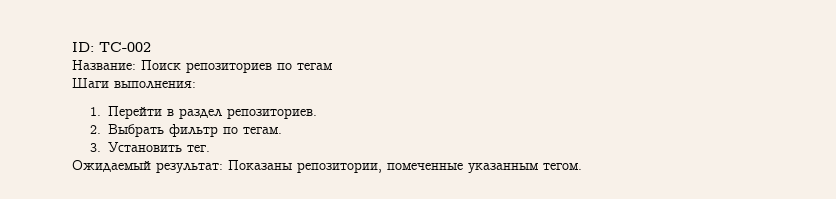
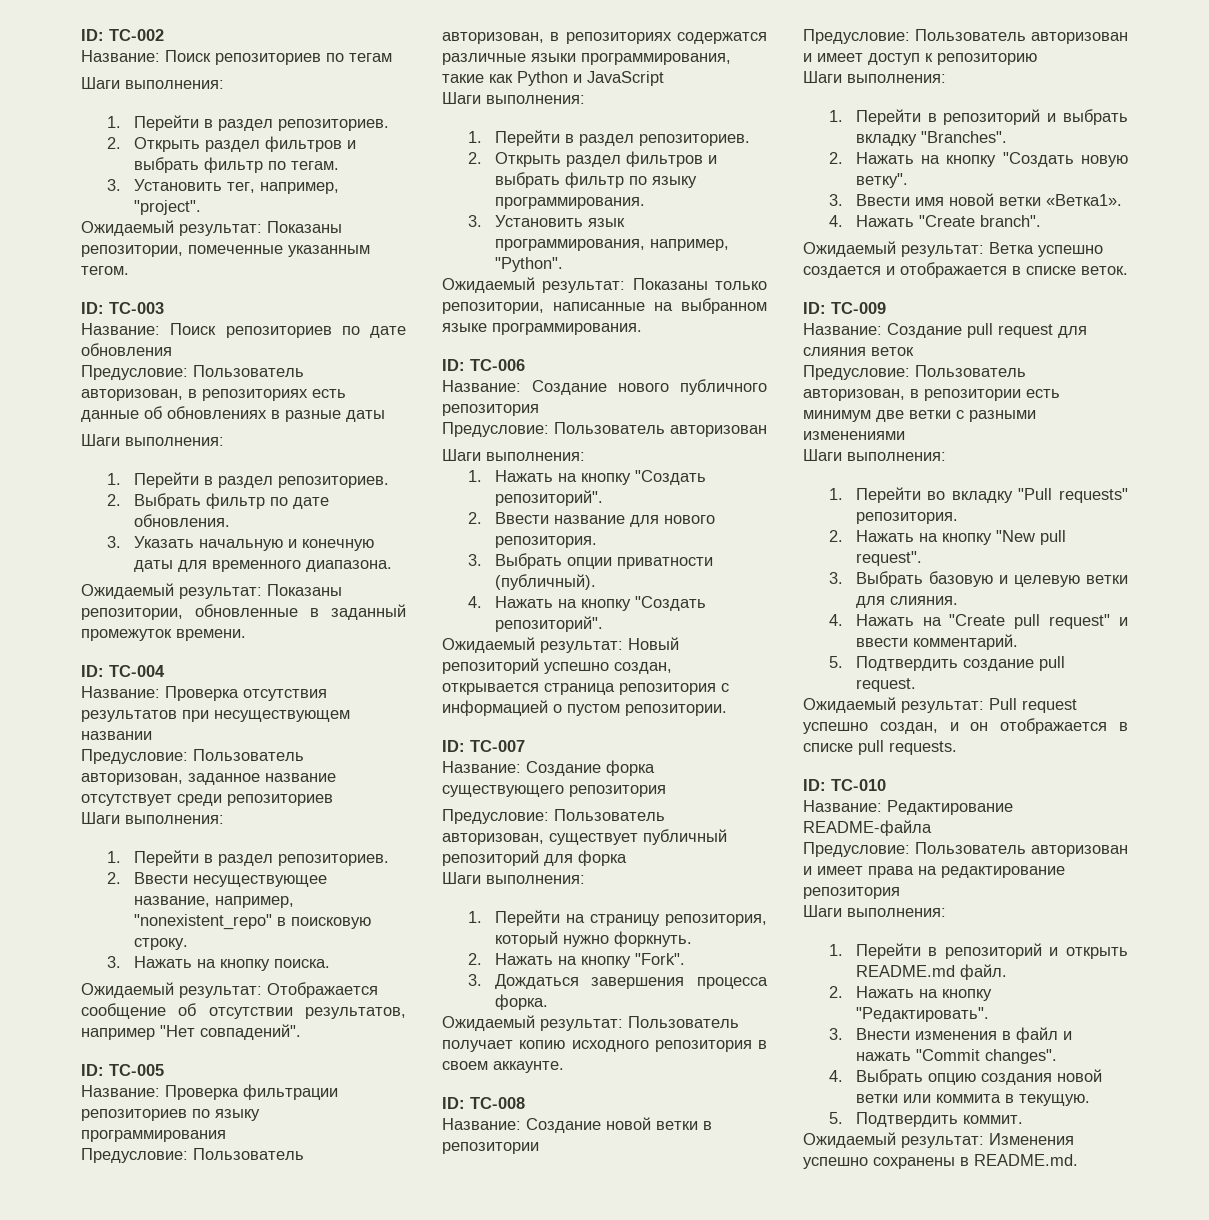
[108,124,165,137] Выбрать -> [133,136,356,152] [133,157,199,173] Открыть раздел фильтров и выбрать
[187,145,211,152] тег. -> [226,182,339,194] [133,200,201,215] тег, например, "project".
(582, 166) none -> [81,302,164,314] [81,323,406,338] [81,343,172,356] [81,365,304,380] [81,389,346,401] [81,406,385,422] [81,434,224,446] [107,472,389,488] [107,493,329,509] [133,514,230,527] [107,536,374,551] [133,560,392,572] [81,583,342,599] [81,604,406,620] [81,629,246,641] [81,665,165,677] [81,686,327,701] [81,710,350,722] [81,731,152,740] [81,749,304,764] [81,773,336,785] [81,794,333,806] [81,812,224,824] [107,850,389,866] [107,872,327,887] [133,896,294,908] [133,914,371,930] [133,938,188,950] [107,956,330,971] [81,982,378,998] [81,1003,406,1019] [81,1024,301,1040] [81,1064,164,1076] [81,1084,338,1100] [81,1109,260,1121] [81,1130,226,1142] [81,1148,304,1163] [442,32,767,44] [442,53,731,65] [442,71,664,86] [442,92,585,104] [468,130,750,146] [468,151,717,167] [494,172,697,188] [494,197,645,209] [468,215,625,227] [494,239,729,251] [494,257,563,272] [442,277,767,293] [442,298,767,314] [442,323,642,335] [442,359,525,371] [442,379,767,395] [442,404,539,416] [442,422,767,437] [442,449,585,461] [468,470,706,485] [494,490,603,506] [468,512,715,527] [494,536,597,548] [468,553,713,569] [494,574,596,590] [468,596,706,611] [494,616,603,632] [442,637,679,653] [442,658,672,674] [442,683,729,695] [442,700,727,716] [442,740,525,752] [442,760,655,776] [442,785,666,797] [442,809,665,824] [442,829,727,845] [442,850,627,866] [442,872,585,884] [468,910,767,926] [494,931,692,947] [468,953,685,968] [468,974,768,989] [494,994,548,1010] [442,1015,739,1031] [442,1040,767,1052] [442,1061,564,1073] [442,1097,525,1109] [442,1117,712,1133] [442,1142,539,1154] [803,29,1128,44] [803,53,1037,65] [803,71,946,83] [829,109,1128,125] [855,131,1007,146] [829,152,1128,167] [855,173,908,188] [829,193,1122,206] [829,215,1041,227] [803,241,1103,257] [803,262,1128,278] [803,302,886,314] [803,323,1087,338] [803,347,914,356] [803,365,1026,380] [803,389,1060,401] [803,410,1036,422] [803,431,905,440] [803,449,946,461] [829,487,1128,503] [855,512,958,524] [829,530,1066,545] [855,551,922,566] [829,571,1128,587] [855,596,958,608] [829,614,1128,629] [855,634,1018,650] [829,656,1065,671] [855,678,916,692] [803,697,1077,713] [803,718,1128,734] [803,740,957,755] [803,779,886,791] [803,800,1013,815] [803,820,932,836] [803,842,1128,857] [803,866,1065,878] [803,887,900,899] [803,905,946,917] [829,943,1128,959] [855,964,1007,980] [829,986,992,1001] [855,1007,989,1022] [829,1027,1072,1043] [855,1049,1057,1064] [829,1069,1102,1085] [855,1094,1090,1106] [829,1112,1023,1127] [803,1132,1074,1148] [803,1154,1078,1169] // ID: TC-003 // Название: Поиск репозиториев по дате обновления // Предусловие: Пользователь авторизован, в репозиториях есть данные об обновлениях в разные даты // Шаги выполнения: // 1. Перейти в раздел репозиториев. // 2. Выбрать фильтр по дате обновления. // 3. Указать начальную и конечную даты для временного диапазона. // Ожидаемый результат: Показаны репозитории, обновленные в заданный промежуток времени. // ID: TC-004 // Название: Проверка отсутствия результатов при несуществующем названии // Предусловие: Пользователь авторизован, заданное название отсутствует среди репозиториев // Шаги выполнения: // 1. Перейти в раздел репозиториев. // 2. Ввести несуществующее название, например, "nonexistent_repo" в поисковую строку. // 3. Нажать на кнопку поиска. // Ожидаемый результат: Отображается сообщение об отсутствии результатов, например "Нет совпадений". // ID: TC-005 // Название: Проверка фильтрации репозиториев по языку программирования // Предусловие: Пользователь авторизован, в репозиториях содержатся различные языки программирования, такие как Python и JavaScript // Шаги выполнения: // 1. Перейти в раздел репозиториев. // 2. Открыть раздел фильтров и выбрать фильтр по языку программирования. // 3. Установить язык программирования, например, "Python". // Ожидаемый результат: Показаны только репозитории, написанные на выбранном языке программирования. // ID: TC-006 // Название: Создание нового публичного репозитория // Предусловие: Пользователь авторизован // Шаги выполнения: // 1. Нажать на кнопку "Создать репозиторий". // 2. Ввести название для нового репозитория. // 3. Выбрать опции приватности (публичный). // 4. Нажать на кнопку "Создать репозиторий". // Ожидаемый результат: Новый репозиторий успешно создан, открывается страница репозитория с информацией о пустом репозитории. // ID: TC-007 // Название: Создание форка существующего репозитория // Предусловие: Пользователь авторизован, существует публичный репозиторий для форка // Шаги выполнения: // 1. Перейти на страницу репозитория, который нужно форкнуть. // 2. Нажать на кнопку "Fork". // 3. Дождаться завершения процесса форка. // Ожидаемый результат: Пользователь получает копию исходного репозитория в своем аккаунте. // ID: TC-008 // Название: Создание новой ветки в репозитории // Предусловие: Пользователь авторизован и имеет доступ к репозиторию // Шаги выполнения: // 1. Перейти в репозиторий и выбрать вкладку "Branches". // 2. Нажать на кнопку "Создать новую ветку". // 3. Ввести имя новой ветки «Ветка1». // 4. Нажать "Create branch". // Ожидаемый результат: Ветка успешно создается и отображается в списке веток. // ID: TC-009 // Название: Создание pull request для слияния веток // Предусловие: Пользователь авторизован, в репозитории есть минимум две ветки с разными изменениями // Шаги выполнения: // 1. Перейти во вкладку "Pull requests" репозитория. // 2. Нажать на кнопку "New pull request". // 3. Выбрать базовую и целевую ветки для слияния. // 4. Нажать на "Create pull request" и ввести комментарий. // 5. Подтвердить создание pull request. // Ожидаемый результат: Pull request успешно создан, и он отображается в списке pull requests. // ID: TC-010 // Название: Редактирование README-файла // Предусловие: Пользователь авторизован и имеет права на редактирование репозитория // Шаги выполнения: // 1. Перейти в репозиторий и открыть README.md файл. // 2. Нажать на кнопку "Редактировать". // 3. Внести изменения в файл и нажать "Commit changes". // 4. Выбрать опцию создания новой ветки или коммита в текущую. // 5. Подтвердить коммит. // Ожидаемый результат: Изменения успешно сохранены в README.md.

